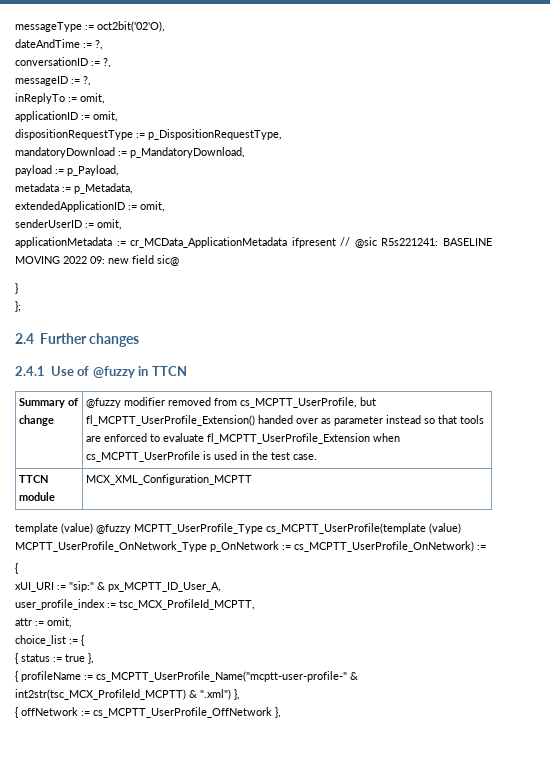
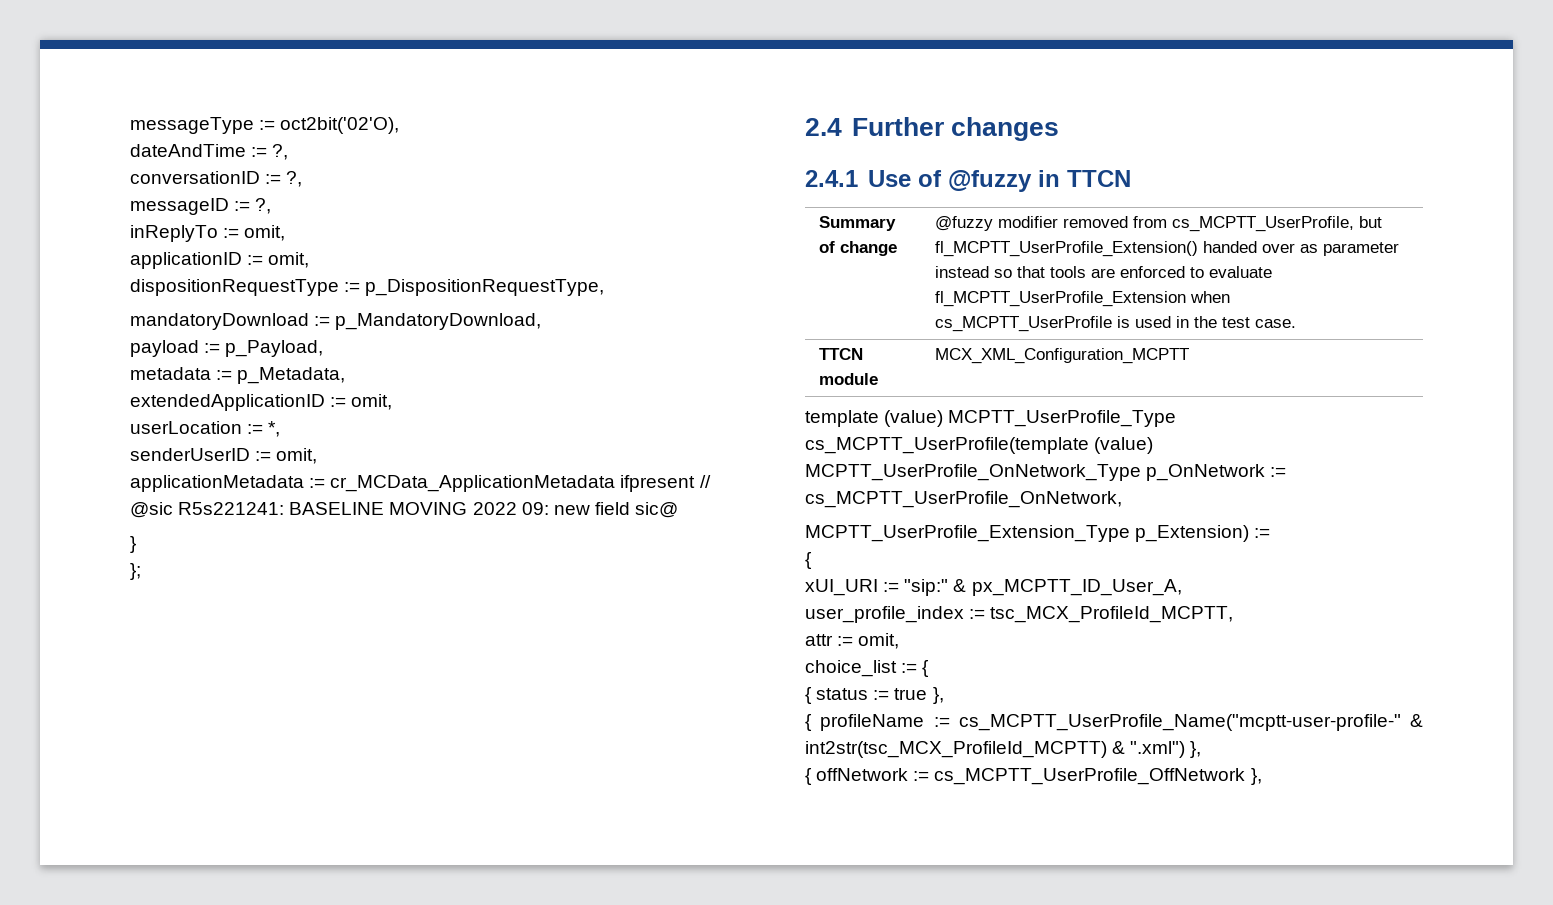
(165, 206) none -> [130,421,281,437] // userLocation := *,
[96,524,131,534] @fuzzy -> (944, 418) none
[294,541,474,552] cs_MCPTT_UserProfile_OnNetwork) -> [805,491,1122,508] [805,525,1250,542] cs_MCPTT_UserProfile_OnNetwork, // MCPTT_UserProfile_Extension_Type p_Extension)

